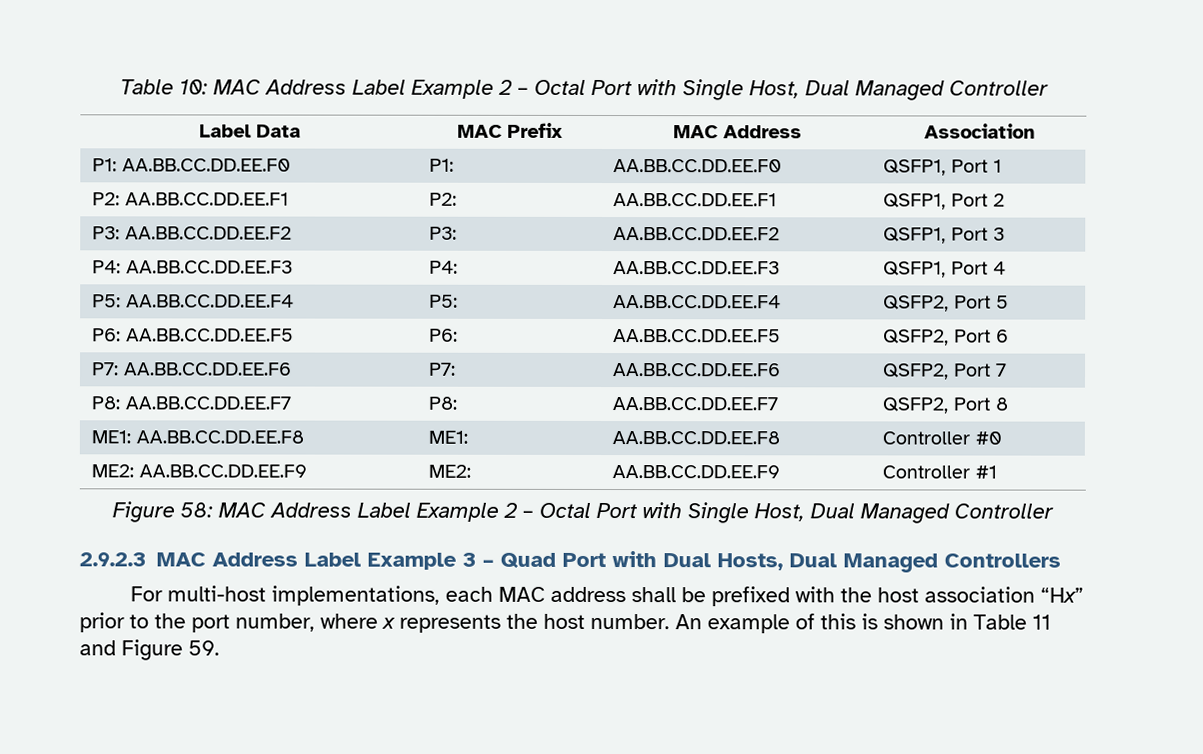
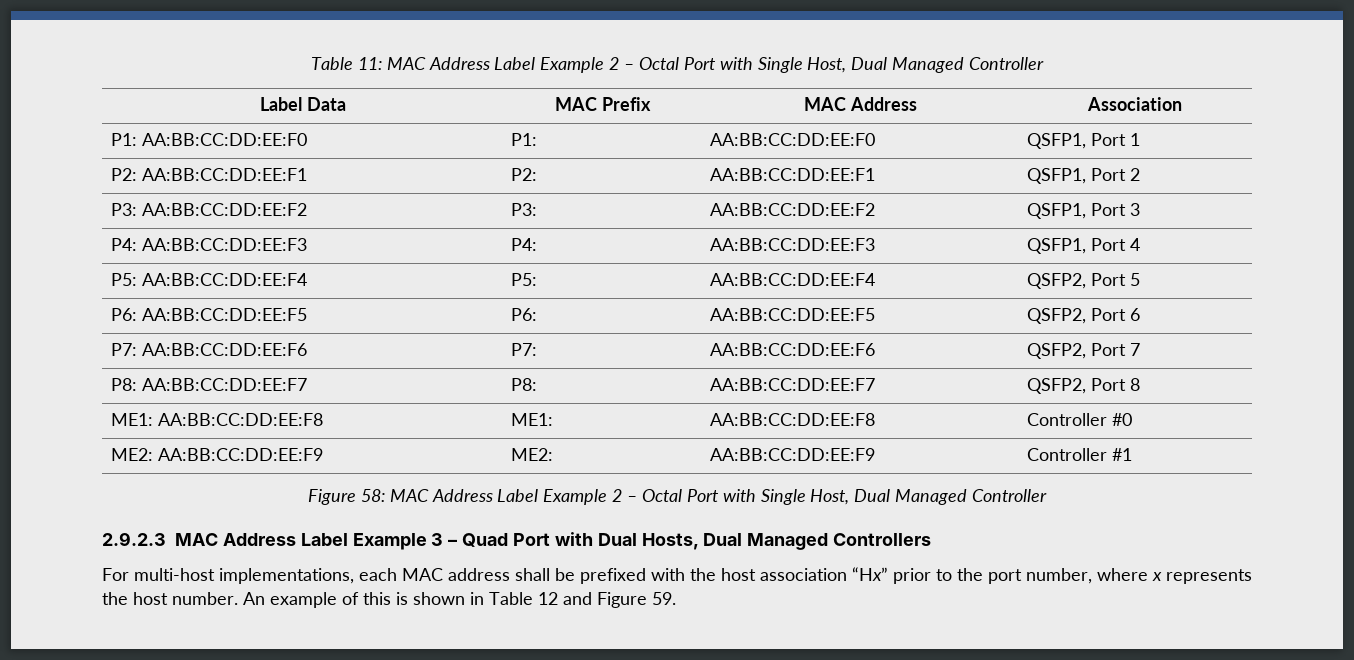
[119,79,208,95] Table 10: -> [311,57,382,70] Table 11:
[122,158,292,172] AA.BB.CC.DD.EE.F0 -> [141,133,307,146] AA:BB:CC:DD:EE:F0
[613,159,783,173] AA.BB.CC.DD.EE.F0 -> [709,133,875,146] AA:BB:CC:DD:EE:F0
[125,192,290,206] AA.BB.CC.DD.EE.F1 -> [141,168,307,181] AA:BB:CC:DD:EE:F1
[613,193,778,207] AA.BB.CC.DD.EE.F1 -> [709,168,875,181] AA:BB:CC:DD:EE:F1
[125,226,293,240] AA.BB.CC.DD.EE.F2 -> [141,203,307,216] AA:BB:CC:DD:EE:F2
[613,227,781,241] AA.BB.CC.DD.EE.F2 -> [709,203,875,216] AA:BB:CC:DD:EE:F2
[126,260,294,274] AA.BB.CC.DD.EE.F3 -> [141,238,307,251] AA:BB:CC:DD:EE:F3
[613,261,781,275] AA.BB.CC.DD.EE.F3 -> [709,238,875,251] AA:BB:CC:DD:EE:F3
[126,294,295,308] AA.BB.CC.DD.EE.F4 -> [141,273,307,286] AA:BB:CC:DD:EE:F4
[613,295,782,309] AA.BB.CC.DD.EE.F4 -> [709,273,875,286] AA:BB:CC:DD:EE:F4
[126,328,295,342] AA.BB.CC.DD.EE.F5 -> [141,308,307,321] AA:BB:CC:DD:EE:F5
[613,329,782,343] AA.BB.CC.DD.EE.F5 -> [709,308,875,321] AA:BB:CC:DD:EE:F5
[124,362,293,376] AA.BB.CC.DD.EE.F6 -> [141,343,307,356] AA:BB:CC:DD:EE:F6
[613,363,782,377] AA.BB.CC.DD.EE.F6 -> [709,343,875,356] AA:BB:CC:DD:EE:F6
[125,396,292,410] AA.BB.CC.DD.EE.F7 -> [141,378,307,391] AA:BB:CC:DD:EE:F7
[612,397,779,411] AA.BB.CC.DD.EE.F7 -> [709,378,875,391] AA:BB:CC:DD:EE:F7
[136,430,305,444] AA.BB.CC.DD.EE.F8 -> [157,413,323,426] AA:BB:CC:DD:EE:F8
[612,431,781,445] AA.BB.CC.DD.EE.F8 -> [709,413,875,426] AA:BB:CC:DD:EE:F8
[139,464,308,478] AA.BB.CC.DD.EE.F9 -> [157,448,323,461] AA:BB:CC:DD:EE:F9
[612,465,781,479] AA.BB.CC.DD.EE.F9 -> [709,448,875,461] AA:BB:CC:DD:EE:F9
[1032,614,1051,630] 11 -> [538,592,558,605] 12

